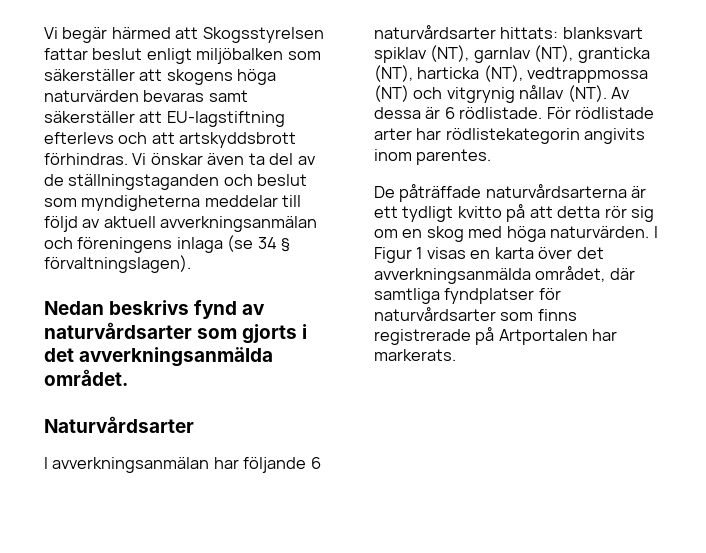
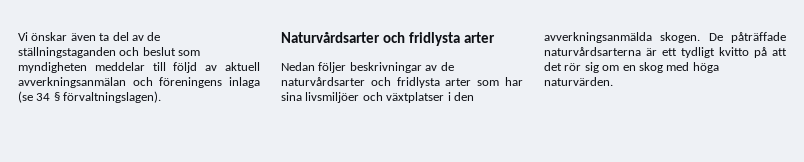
[44,27,324,43] [44,48,321,64] [44,69,277,85] [44,90,248,102] [44,111,285,127] [44,132,297,148] [44,153,147,165] Vi begär härmed att Skogsstyrelsen fattar beslut enligt miljöbalken som säkerställer att skogens höga naturvärden bevaras samt säkerställer att EU-lagstiftning efterlevs och att artskyddsbrott förhindras. Vi -> [18,32,28,41] Vi
[81,195,201,211] myndigheterna -> [18,62,87,73] myndigheten
[44,300,266,319] [44,322,308,344] [44,347,274,367] [44,369,128,386] [44,416,194,433] [44,457,321,473] [374,25,643,39] [374,45,650,63] [374,65,649,83] [374,85,631,103] [374,107,655,119] [374,128,646,144] [374,149,492,165] Nedan beskrivs fynd av naturvårdsarter som gjorts i det avverkningsanmälda området. // Naturvårdsarter // I avverkningsanmälan har följande 6 naturvårdsarter hittats: blanksvart spiklav (NT), garnlav (NT), granticka (NT), harticka (NT), vedtrappmossa (NT) och vitgrynig nållav (NT). Av dessa är 6 rödlistade. För rödlistade arter har rödlistekategorin angivits inom parentes. // -> [281,32,495,46] [281,62,454,73] [281,77,523,88] [281,92,474,103] [544,32,701,43] Naturvårdsarter och fridlysta arter // Nedan följer beskrivningar av de naturvårdsarter och fridlysta arter som har sina livsmiljöer och växtplatser i den avverkningsanmälda skogen.
[557,206,601,218] detta -> [544,62,562,71] det
[653,226,658,238] [374,247,604,263] [374,266,635,284] [374,288,561,304] [374,307,577,321] [374,327,618,345] [374,349,456,361] I Figur 1 visas en karta över det avverkningsanmälda området, där samtliga fyndplatser för naturvårdsarter som finns registrerade på Artportalen har markerats. -> (613, 81) none

